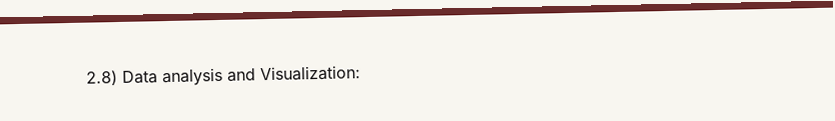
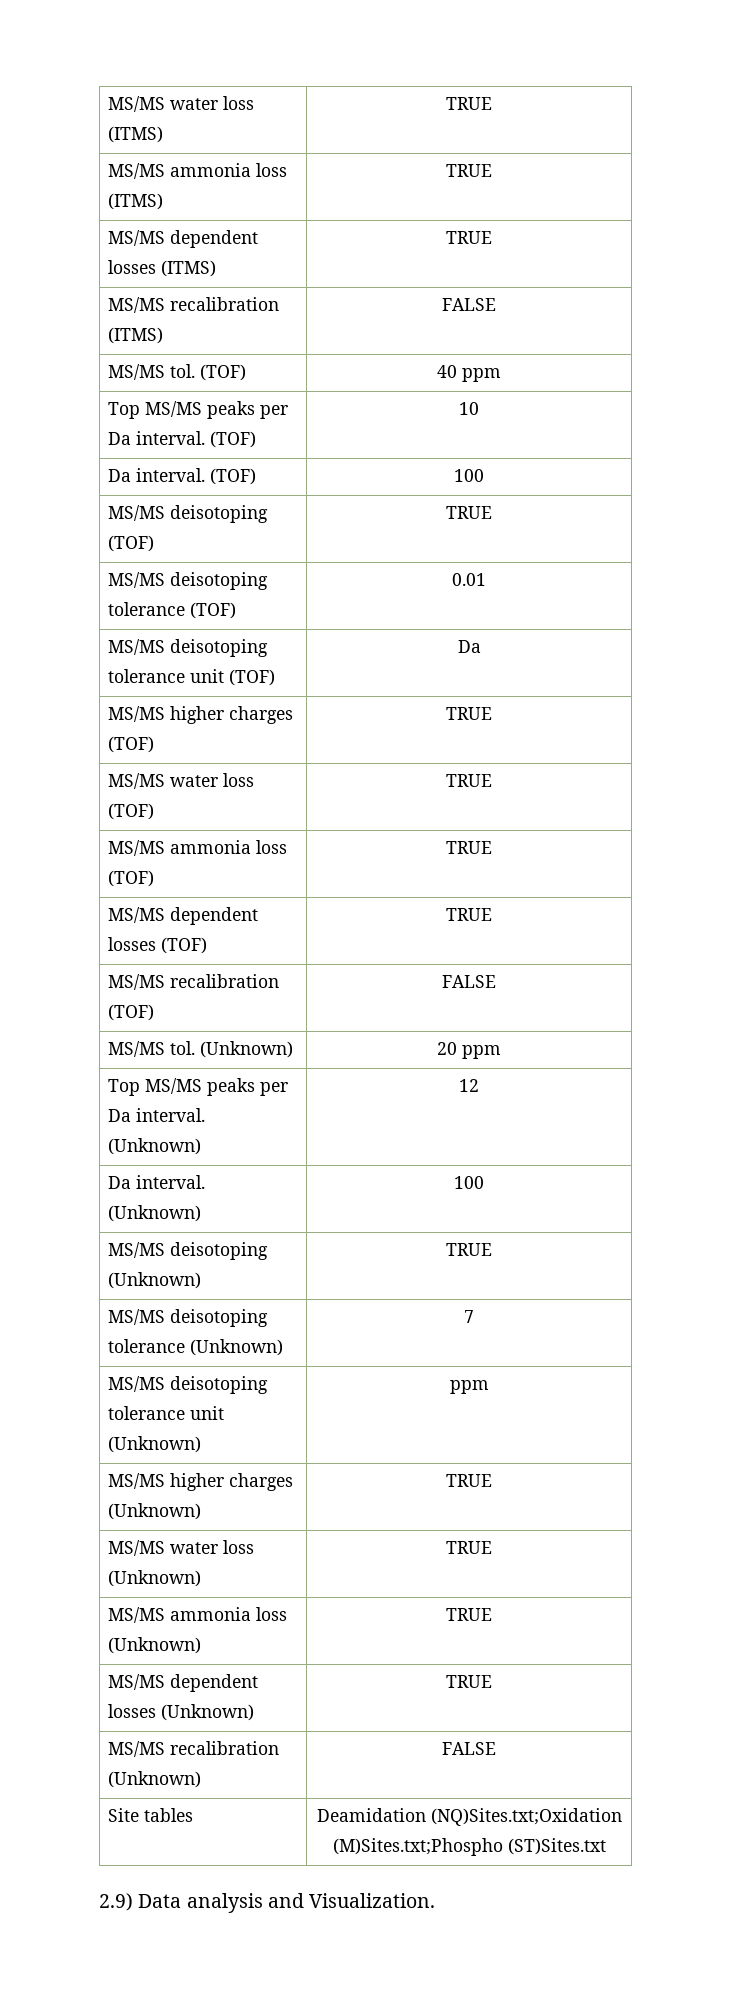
[86,70,118,86] 2.8) -> [107,96,254,112] [107,126,163,143] [446,97,492,110] [107,163,287,179] [107,193,163,210] [446,164,492,177] [107,230,258,248] [107,260,216,277] [446,231,492,244] [107,297,279,313] [107,327,163,344] [442,298,496,311] [107,364,246,381] [437,365,501,382] [107,401,288,419] [107,431,256,448] [459,402,479,415] [107,468,256,485] [454,469,484,482] [107,505,268,523] [107,535,154,552] [446,506,492,519] [107,572,268,590] [107,602,236,619] [452,573,486,586] [107,639,268,657] [107,669,275,686] [457,640,481,653] [107,706,293,724] [107,736,154,753] [446,707,492,720] [107,773,254,789] [107,803,154,820] [446,774,492,787] [107,840,287,856] [107,870,154,887] [446,841,492,854] [107,907,258,925] [107,937,207,954] [446,908,492,921] [107,974,279,990] [107,1004,154,1021] [442,975,496,988] [107,1041,293,1058] [437,1042,501,1059] [107,1078,288,1096] [107,1108,205,1122] [107,1138,201,1155] [459,1079,479,1092] [107,1175,205,1189] [107,1205,201,1222] [454,1176,484,1189] [107,1242,268,1260] [107,1272,201,1289] [446,1243,492,1256] [107,1309,268,1327] [107,1339,283,1356] [464,1310,474,1323] [107,1376,268,1394] [107,1406,224,1420] [107,1436,201,1453] [449,1380,489,1394] [107,1473,293,1491] [107,1503,201,1520] [446,1474,492,1487] [107,1540,254,1556] [107,1570,201,1587] [446,1541,492,1554] [107,1607,287,1623] [107,1637,201,1654] [446,1608,492,1621] [107,1674,258,1692] [107,1704,254,1721] [446,1675,492,1688] [107,1741,279,1757] [107,1771,201,1788] [442,1742,496,1755] [107,1808,193,1822] [316,1808,622,1826] [332,1838,606,1856] [99,1893,133,1911] MS/MS water loss (ITMS) | TRUE // MS/MS ammonia loss (ITMS) | TRUE // MS/MS dependent losses (ITMS) | TRUE // MS/MS recalibration (ITMS) | FALSE // MS/MS tol. (TOF) | 40 ppm // Top MS/MS peaks per Da interval. (TOF) | 10 // Da interval. (TOF) | 100 // MS/MS deisotoping (TOF) | TRUE // MS/MS deisotoping tolerance (TOF) | 0.01 // MS/MS deisotoping tolerance unit (TOF) | Da // MS/MS higher charges (TOF) | TRUE // MS/MS water loss (TOF) | TRUE // MS/MS ammonia loss (TOF) | TRUE // MS/MS dependent losses (TOF) | TRUE // MS/MS recalibration (TOF) | FALSE // MS/MS tol. (Unknown) | 20 ppm // Top MS/MS peaks per Da interval. (Unknown) | 12 // Da interval. (Unknown) | 100 // MS/MS deisotoping (Unknown) | TRUE // MS/MS deisotoping tolerance (Unknown) | 7 // MS/MS deisotoping tolerance unit (Unknown) | ppm // MS/MS higher charges (Unknown) | TRUE // MS/MS water loss (Unknown) | TRUE // MS/MS ammonia loss (Unknown) | TRUE // MS/MS dependent losses (Unknown) | TRUE // MS/MS recalibration (Unknown) | FALSE // Site tables | Deamidation (NQ)Sites.txt;Oxidation (M)Sites.txt;Phospho (ST)Sites.txt // 2.9)
[260,65,361,82] Visualization: -> [309,1893,436,1908] Visualization.

